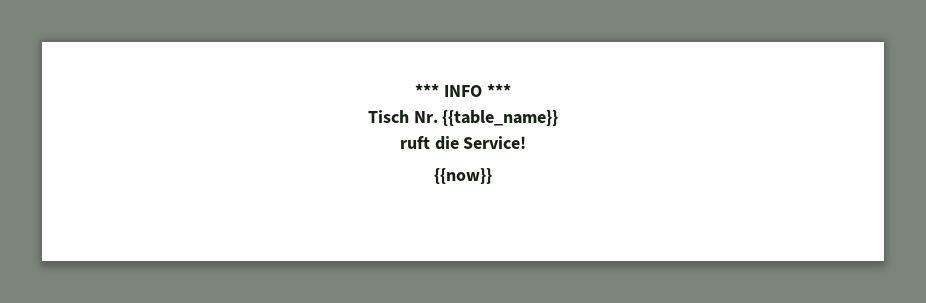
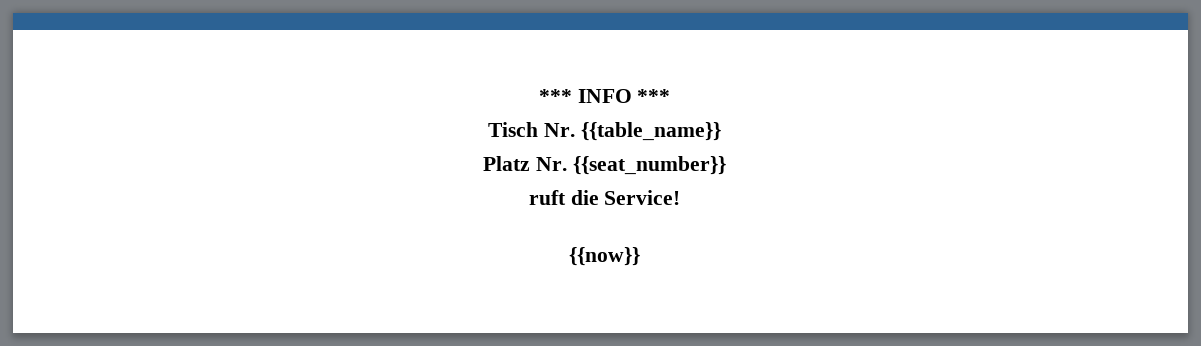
(559, 118) none -> [483,156,726,175] // Platz Nr. {{seat_number}}

